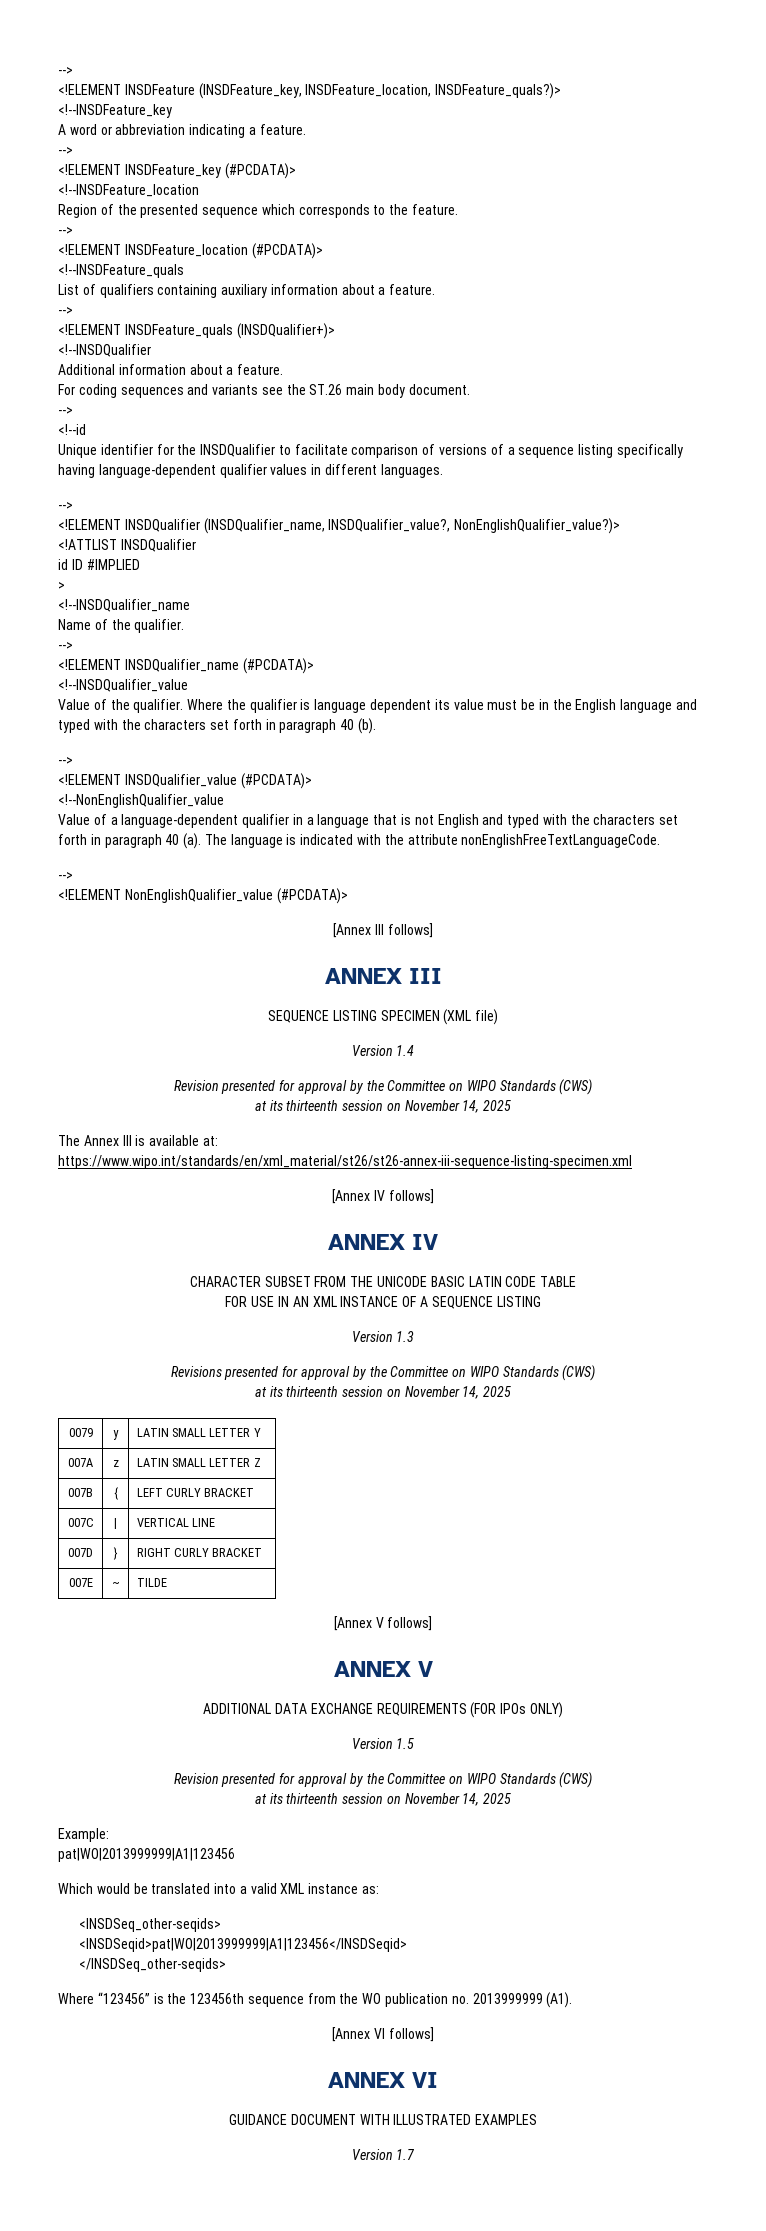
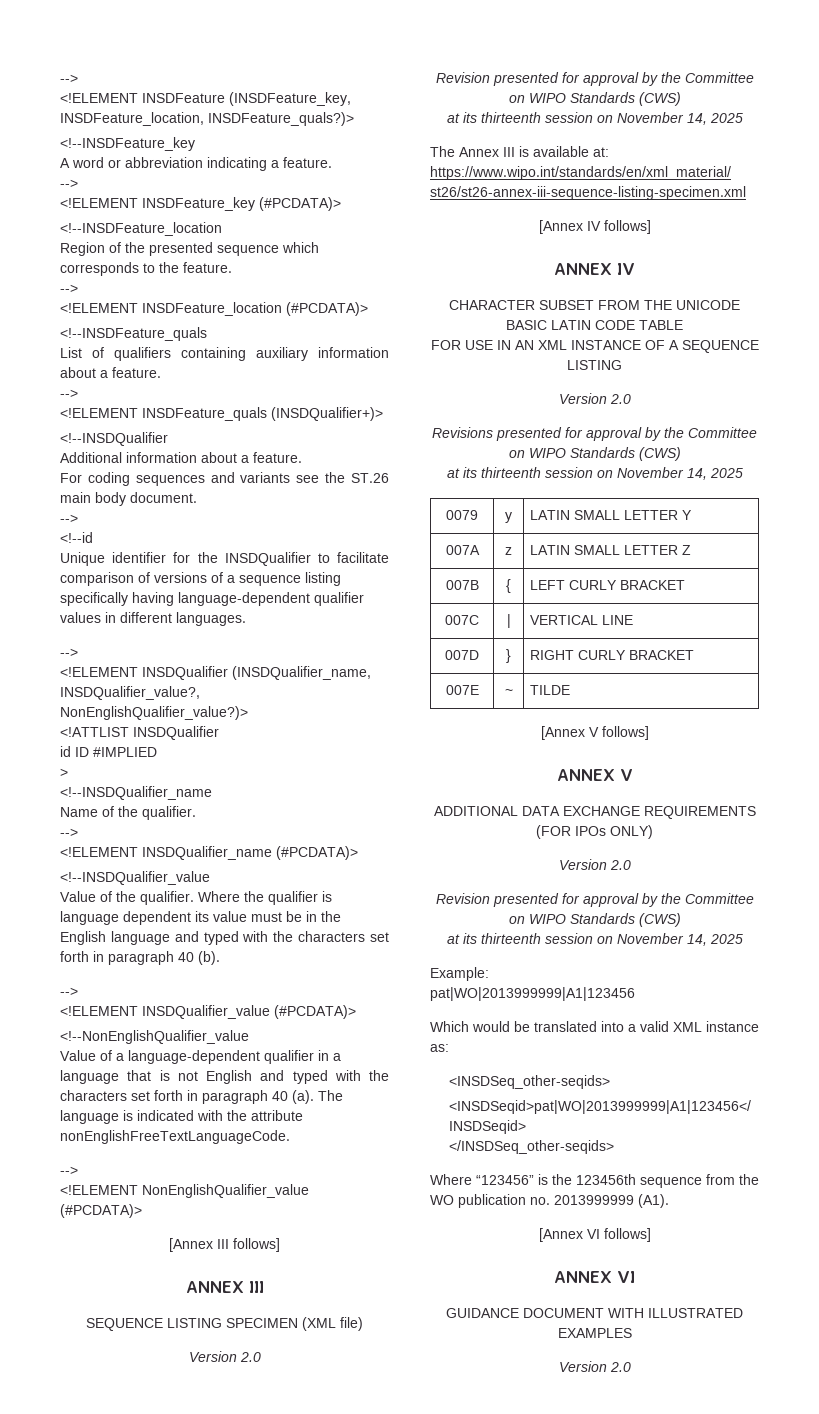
[396,1045,415,1056] 1.4 -> [239,1352,261,1362] 2.0
[396,1331,415,1342] 1.3 -> [609,394,631,404] 2.0
[396,1738,415,1749] 1.5 -> [609,860,631,870] 2.0
[396,2149,416,2160] 1.7 -> [609,1362,631,1372] 2.0

